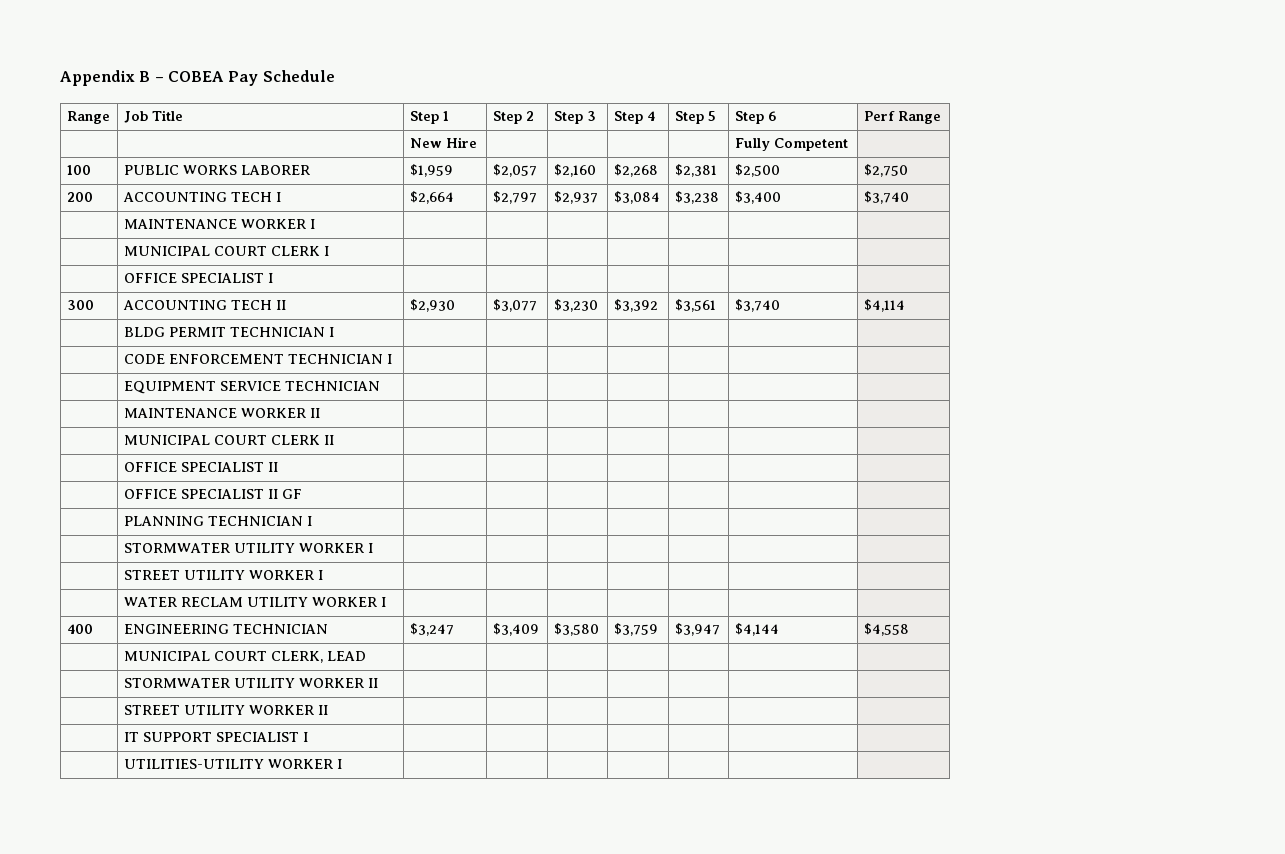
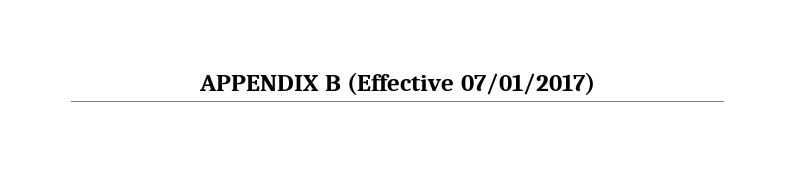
[60,70,335,86] [66,111,110,124] [123,110,183,123] [409,111,449,124] [492,111,534,124] [553,111,596,124] [613,111,655,124] [674,111,716,124] [734,111,777,124] [863,111,941,124] [409,137,477,148] [734,138,848,151] [66,165,91,175] [123,165,310,175] [409,164,453,177] [492,164,537,177] [553,164,596,177] [613,164,658,177] [674,164,717,177] [734,164,780,177] [863,164,908,177] [66,192,93,202] [122,192,281,202] [409,191,454,204] [492,191,537,204] [553,191,598,204] [613,191,660,204] [674,191,719,204] [734,191,781,204] [863,191,909,204] [123,219,315,229] [123,246,329,256] [123,273,273,283] [66,300,94,310] [122,300,286,310] [409,299,455,312] [492,299,537,312] [553,299,598,312] [613,299,658,312] [674,299,716,312] [734,299,780,312] [863,299,905,312] [123,327,334,337] [123,354,392,364] [123,381,380,394] [123,408,320,418] [123,435,334,445] [123,462,278,472] [123,489,302,499] [123,516,312,526] [123,543,373,553] [123,570,323,580] [123,597,386,607] [66,624,93,634] [123,624,328,634] [409,623,454,636] [492,623,539,636] [553,623,599,636] [613,623,658,636] [674,623,720,636] [734,623,779,636] [863,623,909,636] [123,651,366,663] [123,678,378,688] [123,705,328,715] [123,732,308,742] [123,759,342,769] Appendix B – COBEA Pay Schedule // Range | Job Title | Step 1 | Step 2 | Step 3 | Step 4 | Step 5 | Step 6 | Perf Range // | | New Hire | | | | | Fully Competent | // 100 | PUBLIC WORKS LABORER | $1,959 | $2,057 | $2,160 | $2,268 | $2,381 | $2,500 | $2,750 // 200 | ACCOUNTING TECH I | $2,664 | $2,797 | $2,937 | $3,084 | $3,238 | $3,400 | $3,740 // | MAINTENANCE WORKER I | | | | | | | // | MUNICIPAL COURT CLERK I | | | | | | | // | OFFICE SPECIALIST I | | | | | | | // 300 | ACCOUNTING TECH II | $2,930 | $3,077 | $3,230 | $3,392 | $3,561 | $3,740 | $4,114 // | BLDG PERMIT TECHNICIAN I | | | | | | | // | CODE ENFORCEMENT TECHNICIAN I | | | | | | | // | EQUIPMENT SERVICE TECHNICIAN | | | | | | | // | MAINTENANCE WORKER II | | | | | | | // | MUNICIPAL COURT CLERK II | | | | | | | // | OFFICE SPECIALIST II | | | | | | | // | OFFICE SPECIALIST II GF | | | | | | | // | PLANNING TECHNICIAN I | | | | | | | // | STORMWATER UTILITY WORKER I | | | | | | | // | STREET UTILITY WORKER I | | | | | | | // | WATER RECLAM UTILITY WORKER I | | | | | | | // 400 | ENGINEERING TECHNICIAN | $3,247 | $3,409 | $3,580 | $3,759 | $3,947 | $4,144 | $4,558 // | MUNICIPAL COURT CLERK, LEAD | | | | | | | // | STORMWATER UTILITY WORKER II | | | | | | | // | STREET UTILITY WORKER II | | | | | | | // | IT SUPPORT SPECIALIST I | | | | | | | // | UTILITIES-UTILITY WORKER I | | | | | | | -> [198,72,596,96] APPENDIX B (Effective 07/01/2017)

